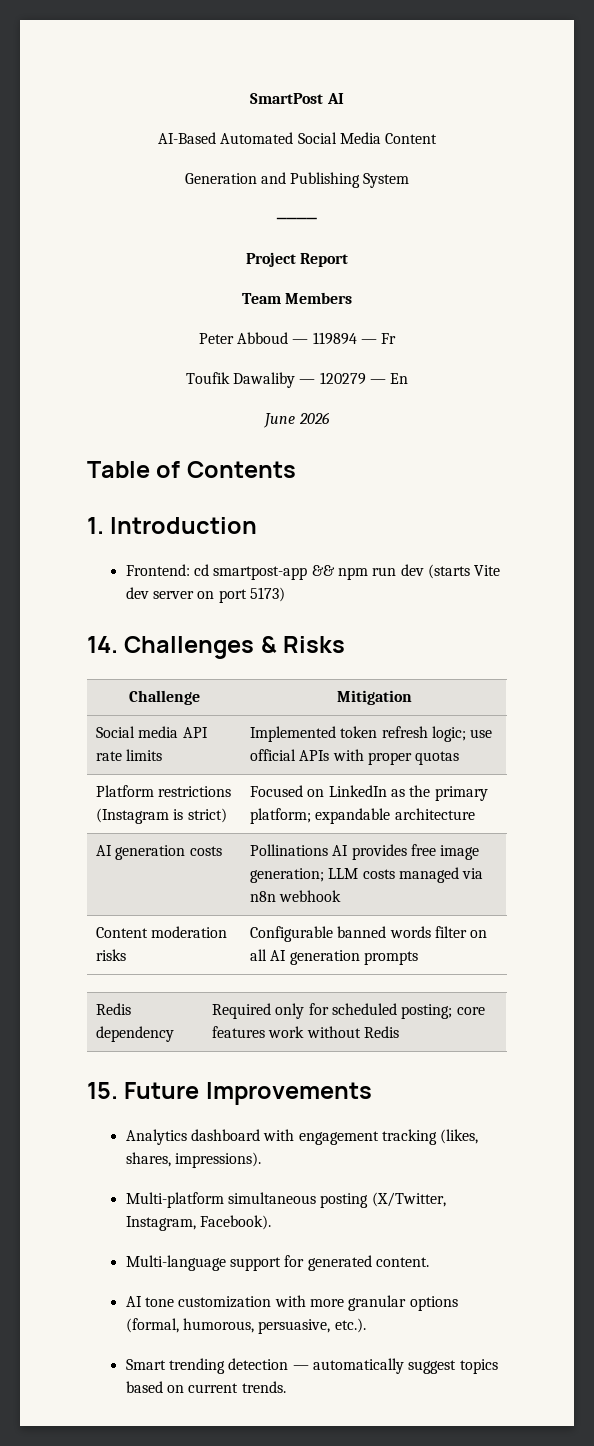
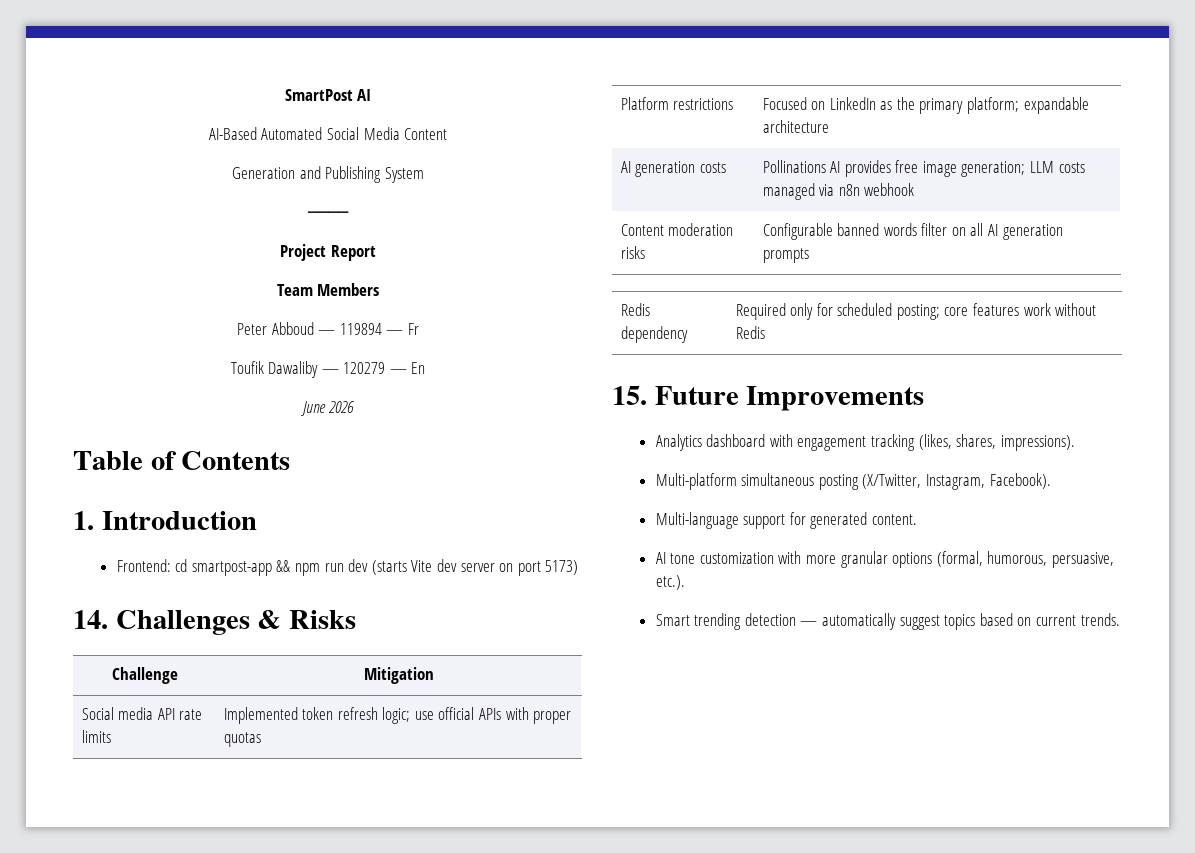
[96,808,227,824] (Instagram is strict) -> (734, 104) none

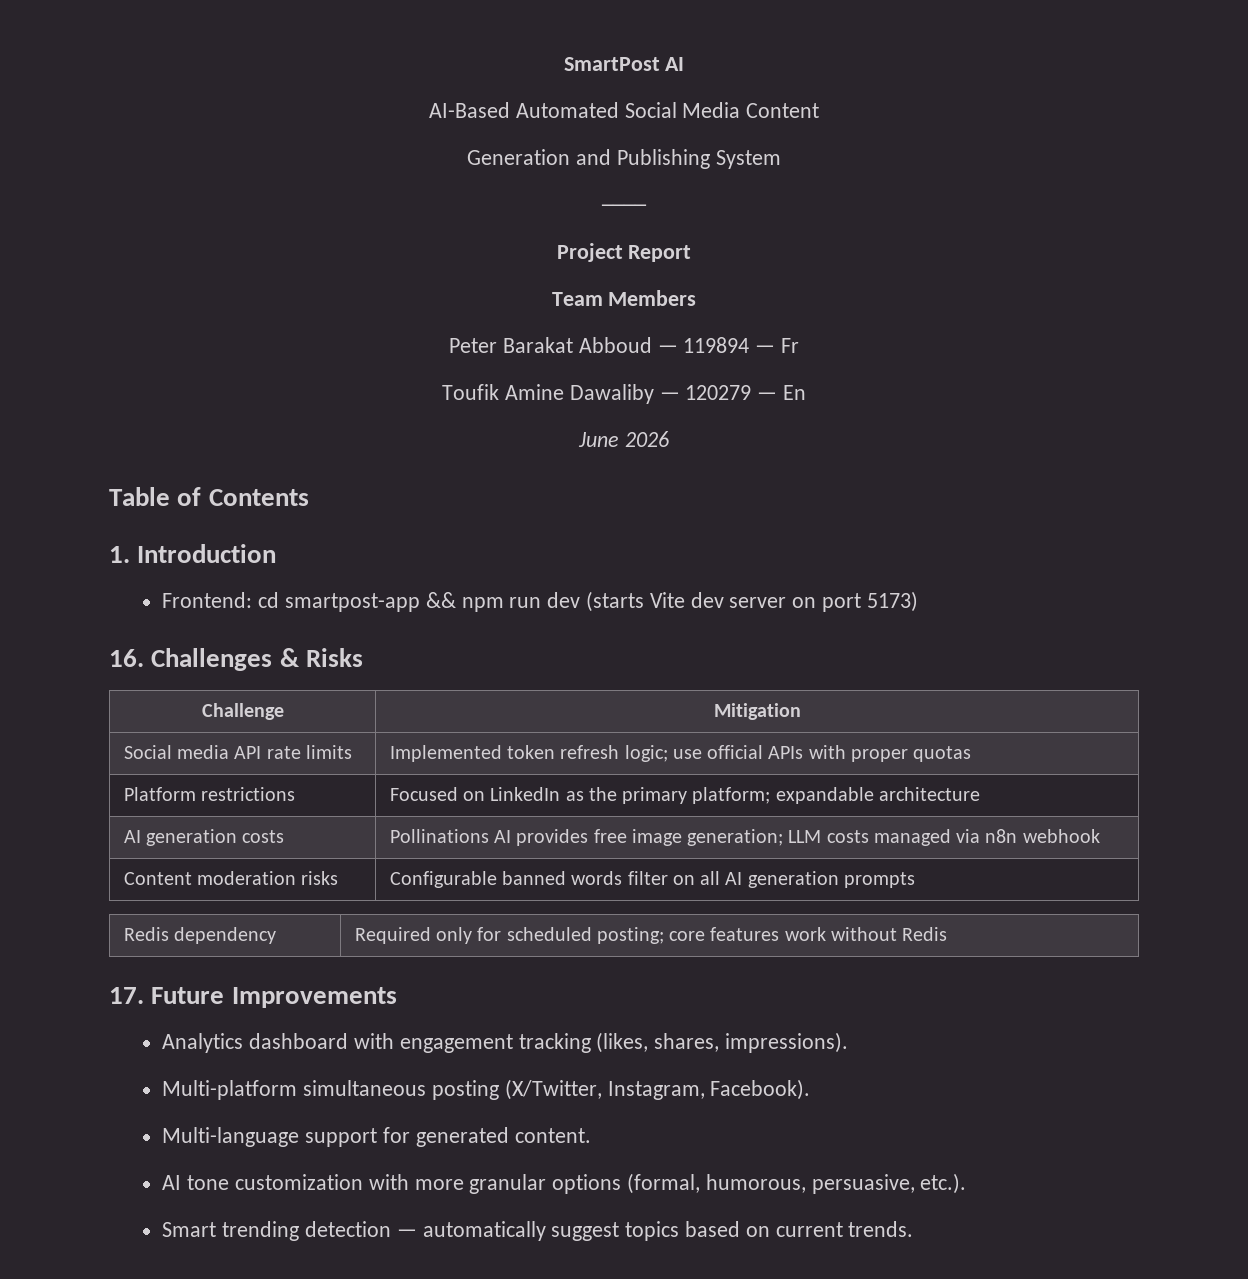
(268, 329) none -> [502,337,573,353] Barakat
(264, 367) none -> [504,384,564,400] Amine
[73,610,108,629] 14. -> [109,649,144,667] 16.
[612,386,647,405] 15. -> [109,987,144,1004] 17.

